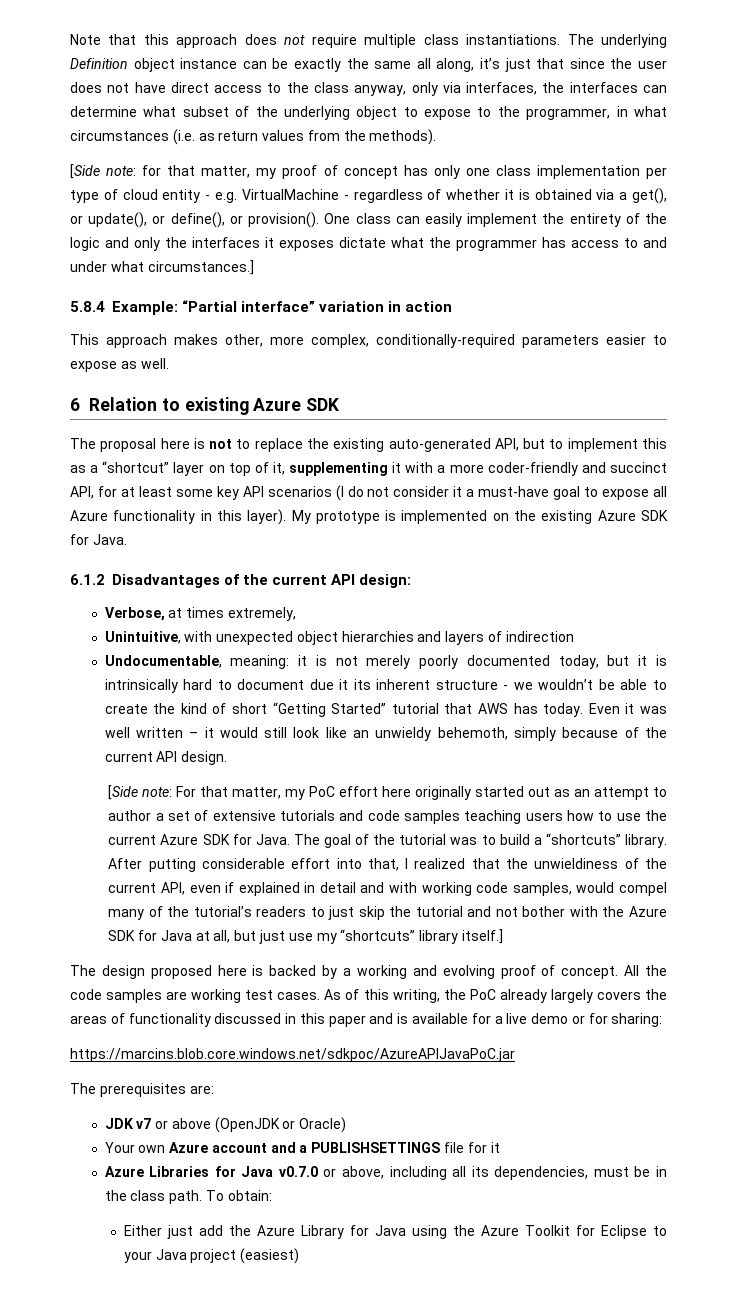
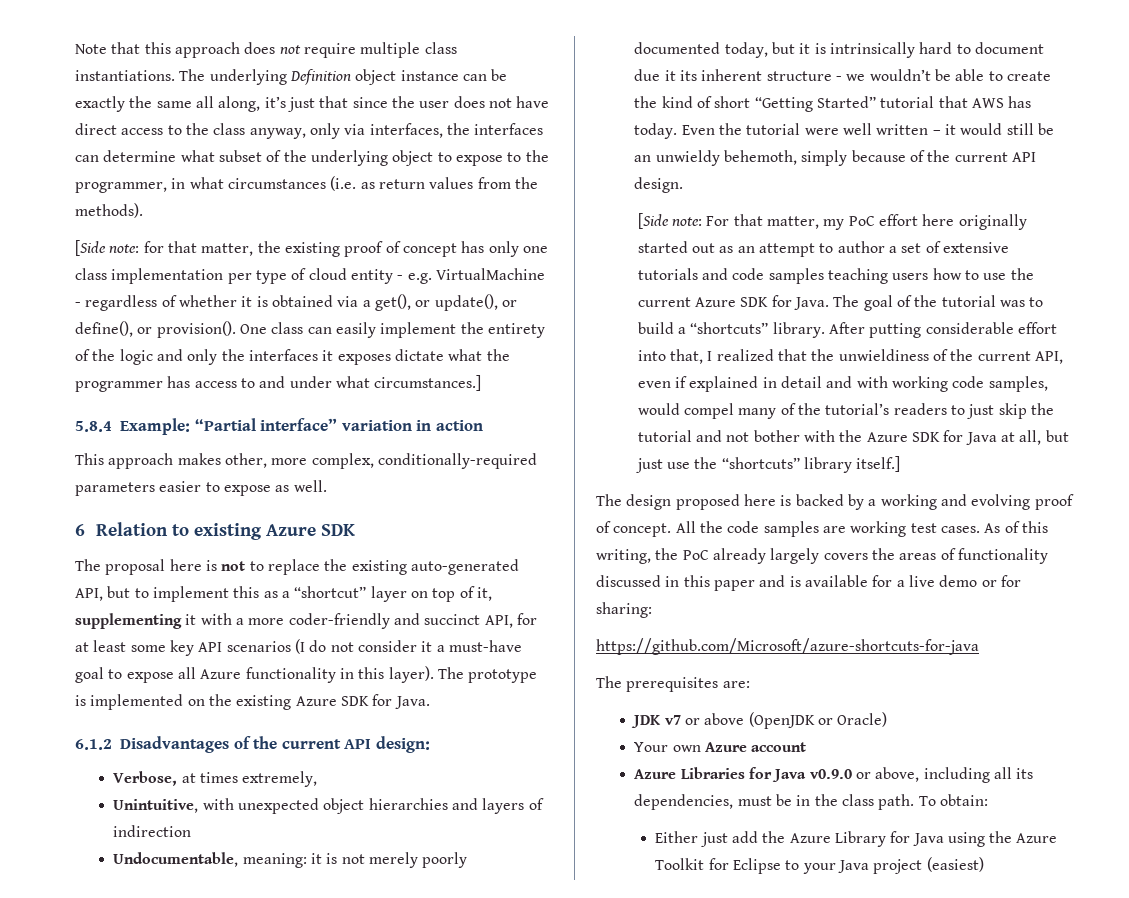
[256,168,277,179] my -> [257,241,340,257] the existing
[291,510,311,524] My -> [437,667,464,679] The
[625,703,667,714] it was -> [719,123,839,135] the tutorial were
[293,727,347,738] look like -> [1037,123,1054,135] be
[316,933,337,944] my -> [694,457,718,469] the
[70,1048,515,1062] https://marcins.blob.core.windows.net/sdkpoc/AzureAPIJavaPoC.jar -> [596,638,979,655] https://github.com/Microsoft/azure-shortcuts-for-java
[270,1142,500,1153] and a PUBLISHSETTINGS file for it -> (807, 747) none
[278,1166,318,1177] v0.7.0 -> [809,769,852,779] v0.9.0

